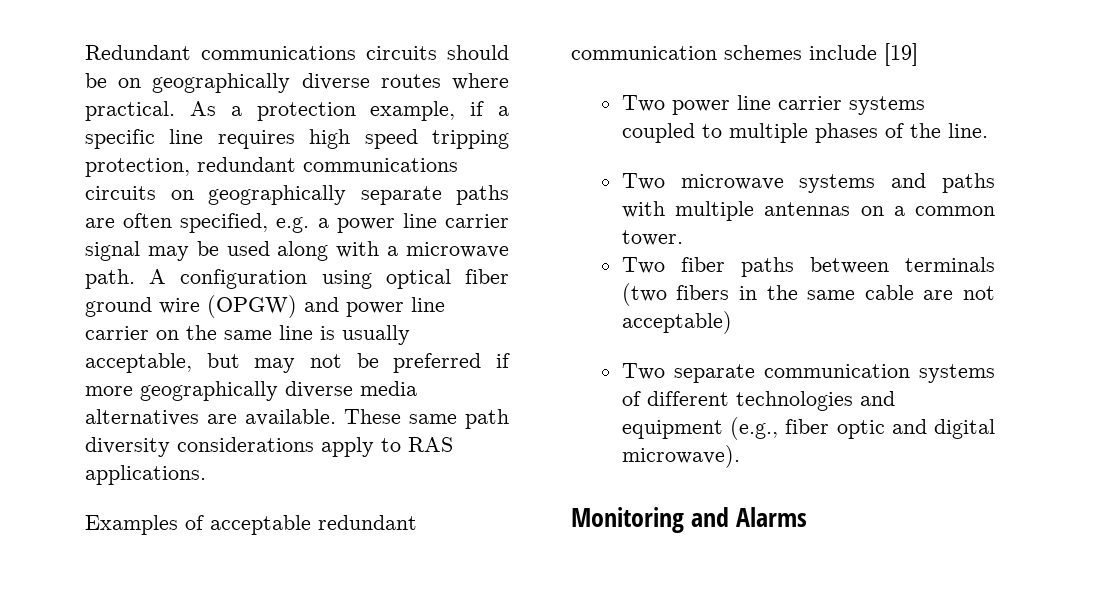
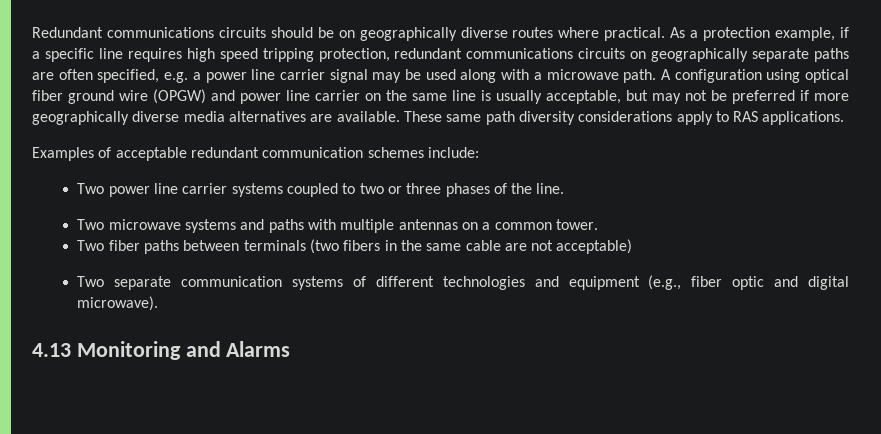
[809,43,918,66] include [19] -> [427,147,479,158] include:
[728,123,808,143] multiple -> [359,183,442,194] two or three
(740, 456) none -> [32,343,71,357] 4.13

